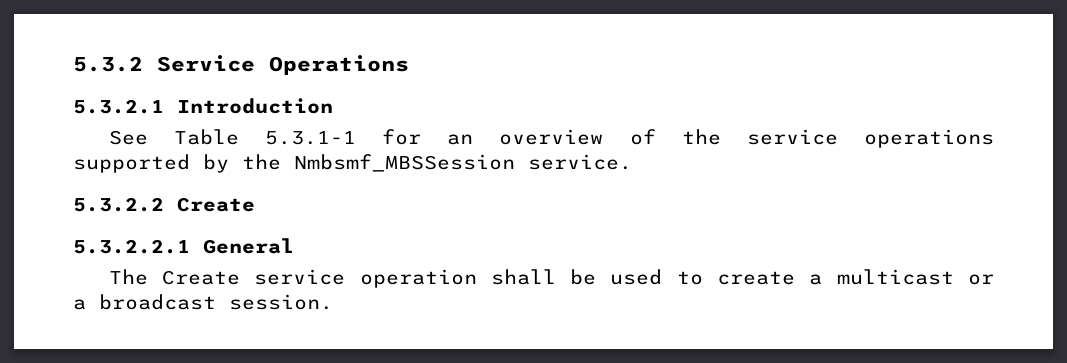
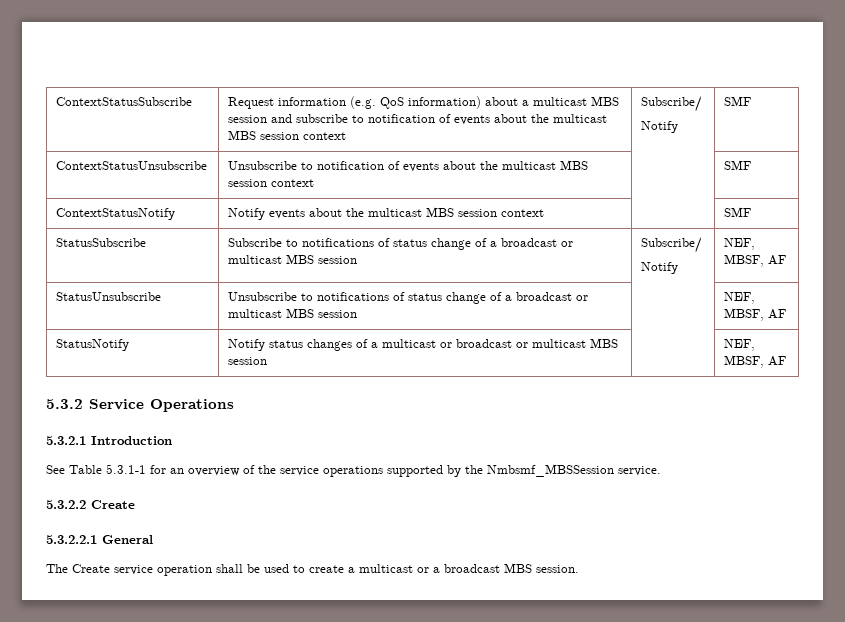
(73, 64) none -> [56,97,193,106] [228,96,620,109] [228,114,608,125] [228,130,347,140] [641,96,703,112] [641,121,679,133] [724,96,752,106] [56,161,208,170] [228,160,589,172] [228,179,315,187] [724,160,752,170] [56,208,176,220] [228,207,545,220] [724,207,752,217] [56,238,147,247] [228,238,574,250] [228,254,358,264] [641,237,703,253] [641,262,679,274] [724,238,756,250] [724,254,787,267] [56,292,162,301] [228,292,589,304] [228,308,358,318] [724,292,756,304] [724,308,787,321] [56,339,130,351] [228,338,619,351] [228,357,268,365] [724,339,756,351] [724,355,787,368] ContextStatusSubscribe | Request information (e.g. QoS information) about a multicast MBS session and subscribe to notification of events about the multicast MBS session context | Subscribe/ // Notify | SMF // ContextStatusUnsubscribe | Unsubscribe to notification of events about the multicast MBS session context | | SMF // ContextStatusNotify | Notify events about the multicast MBS session context | | SMF // StatusSubscribe | Subscribe to notifications of status change of a broadcast or multicast MBS session | Subscribe/ // Notify | NEF, MBSF, AF // StatusUnsubscribe | Unsubscribe to notifications of status change of a broadcast or multicast MBS session | | NEF, MBSF, AF // StatusNotify | Notify status changes of a multicast or broadcast or multicast MBS session | | NEF, MBSF, AF //
(216, 302) none -> [504,563,532,573] MBS

